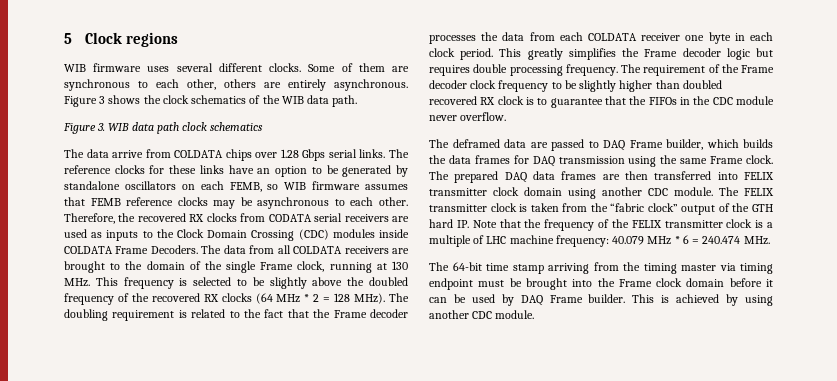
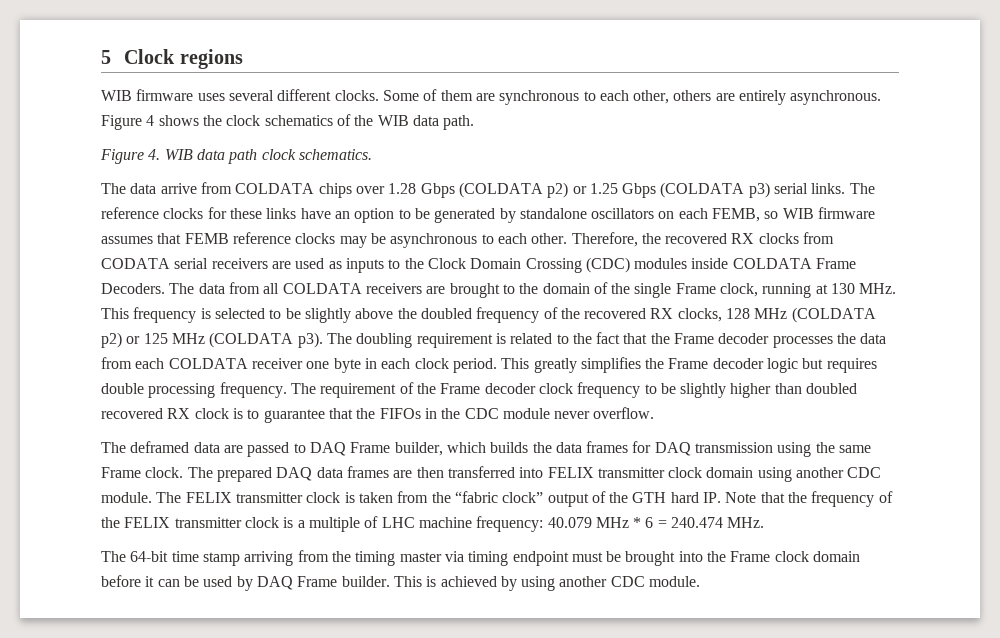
[99,96,106,104] 3 -> [146,115,155,126] 4
[97,123,106,131] 3. -> [148,149,161,160] 4.
[210,122,264,131] schematics -> [298,149,372,160] schematics.
(326, 155) none -> [458,182,770,198] (COLDATA p2) or 1.25 Gbps (COLDATA p3)
[221,293,386,304] clocks (64 MHz * 2 = 128 MHz). -> [677,307,876,323] [101,332,323,348] clocks, 128 MHz (COLDATA p2) or 125 MHz (COLDATA p3).

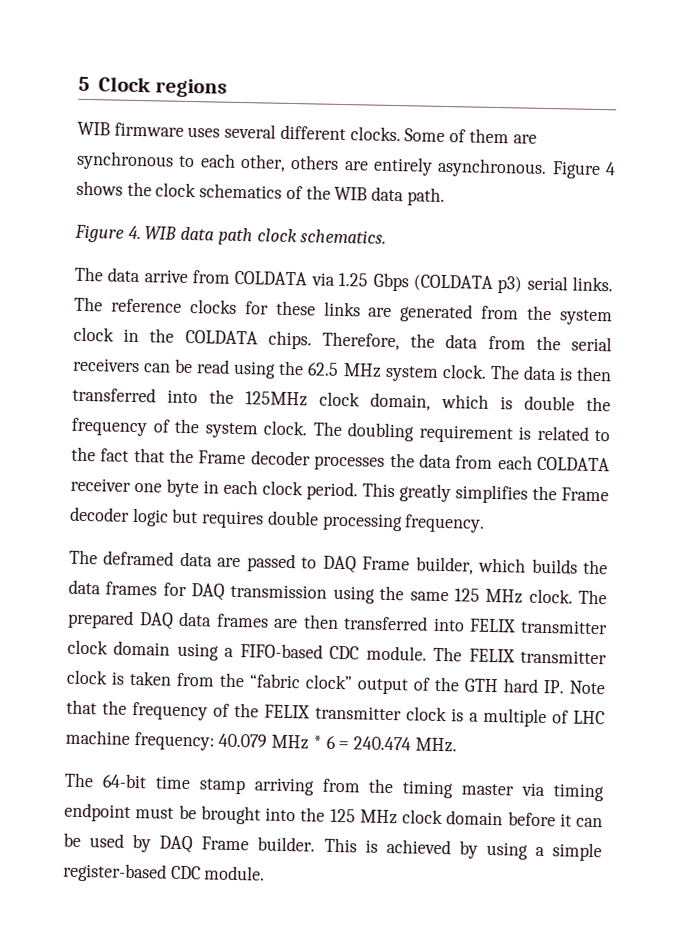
[318,182,587,198] chips over 1.28 Gbps (COLDATA p2) or -> [310,272,335,286] via
[300,207,876,223] [101,232,835,248] [101,257,857,273] [101,282,897,298] [101,307,876,323] [101,332,323,348] have an option to be generated by standalone oscillators on each FEMB, so WIB firmware assumes that FEMB reference clocks may be asynchronous to each other. Therefore, the recovered RX clocks from CODATA serial receivers are used as inputs to the Clock Domain Crossing (CDC) modules inside COLDATA Frame Decoders. The data from all COLDATA receivers are brought to the domain of the single Frame clock, running at 130 MHz. This frequency is selected to be slightly above the doubled frequency of the recovered RX clocks, 128 MHz (COLDATA p2) or 125 MHz (COLDATA p3). -> [368,303,613,326] [73,326,612,352] [72,357,612,382] [72,386,611,412] [71,417,308,439] are generated from the system clock in the COLDATA chips. Therefore, the data from the serial receivers can be read using the 62.5 MHz system clock. The data is then transferred into the 125MHz clock domain, which is double the frequency of the system clock.
[290,382,858,398] [101,407,655,423] The requirement of the Frame decoder clock frequency to be slightly higher than doubled recovered RX clock is to guarantee that the FIFOs in the CDC module never overflow. -> (486, 523) none
[101,467,141,478] Frame -> [453,588,524,604] 125 MHz
[796,467,845,478] another -> [224,643,323,659] a FIFO-based
[730,551,771,562] Frame -> [329,808,398,825] 125 MHz
[559,576,608,587] another -> [534,842,602,862] [62,862,167,883] a simple register-based

